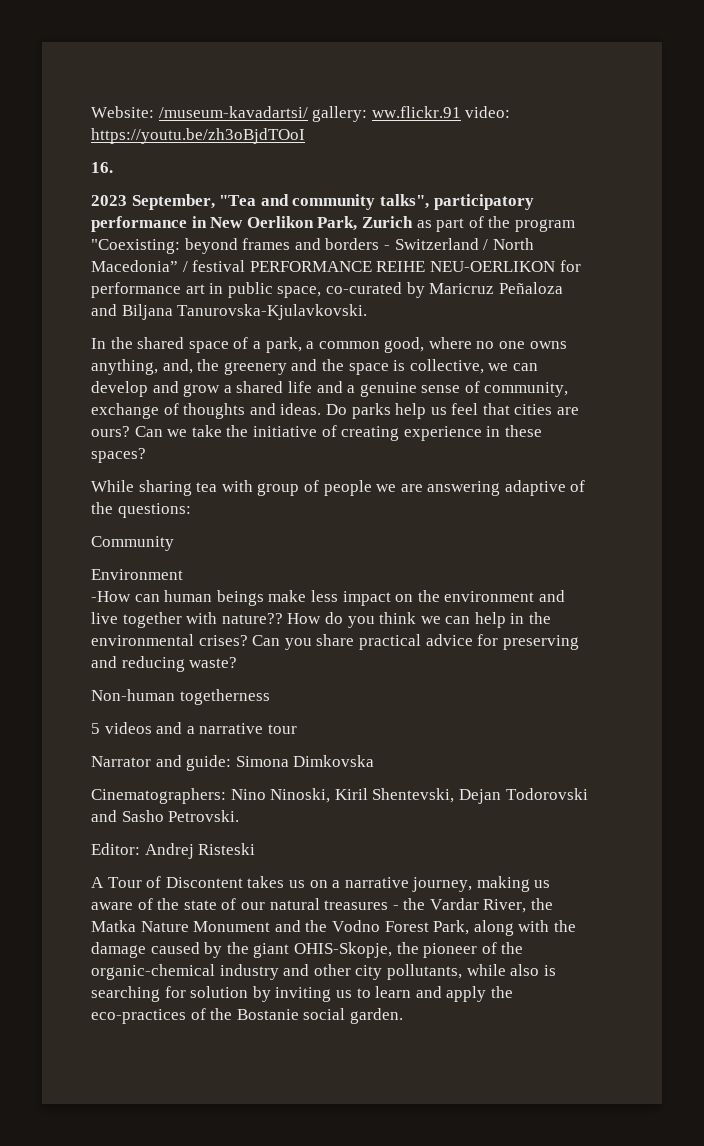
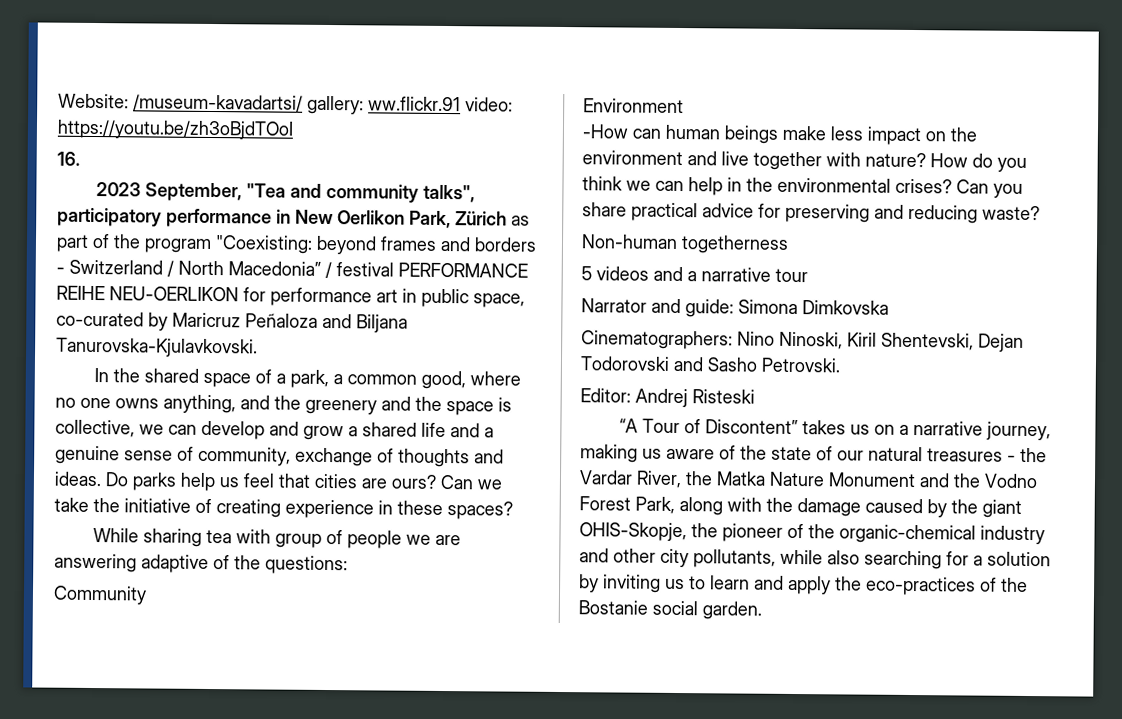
[361,216,413,228] Zurich -> [455,211,507,226] Zürich
[162,359,193,374] and, -> [240,395,270,410] and
[221,613,283,624] nature?? -> [865,152,926,168] nature?
[91,877,104,888] A -> [619,418,639,433] “A
[165,877,243,888] Discontent -> [705,419,799,435] Discontent”
[543,965,556,976] is -> (860, 557) none
(186, 992) none -> [973,555,983,566] a

